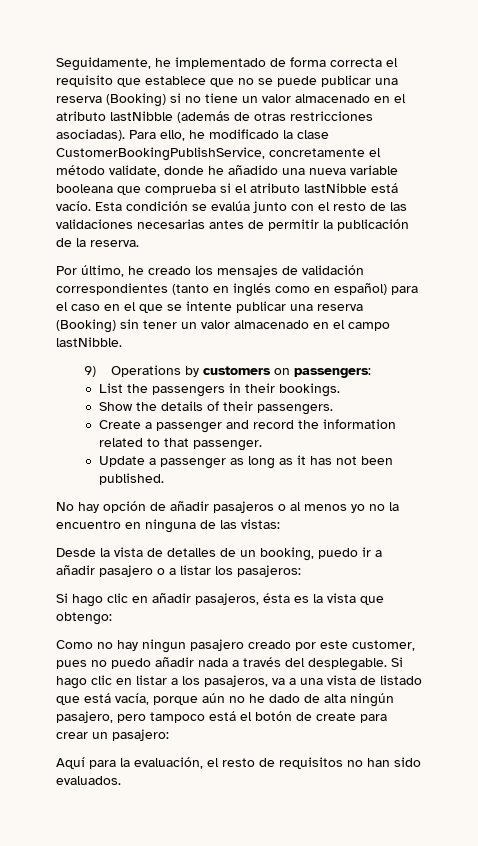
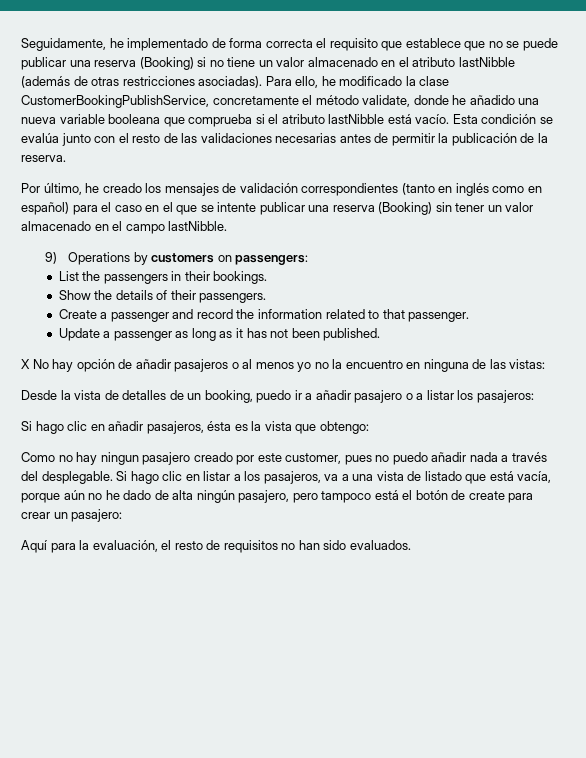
(165, 479) none -> [21,359,30,369] X

